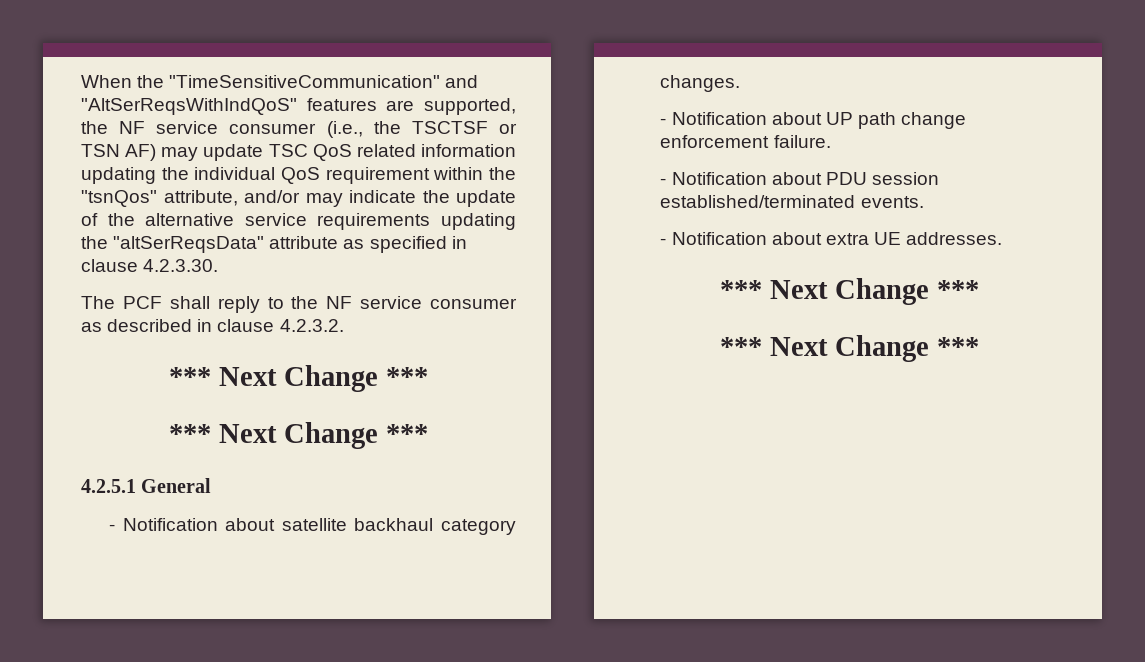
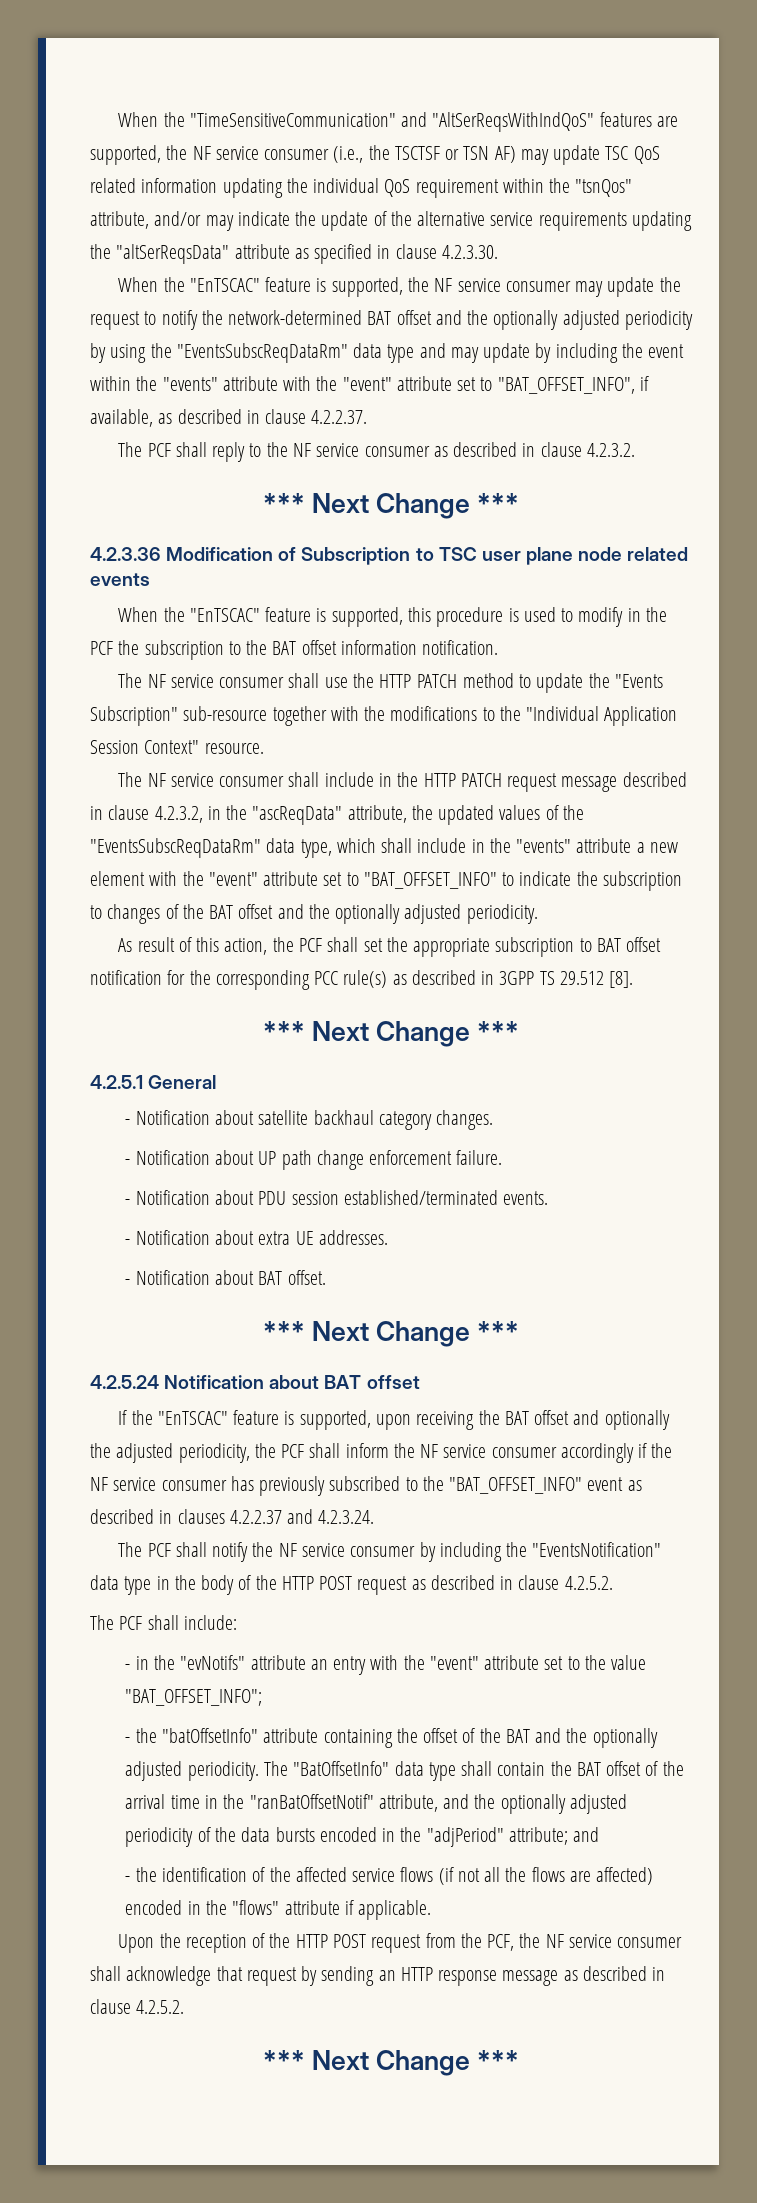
(219, 265) none -> [118,277,681,297] [90,310,693,330] [90,343,685,363] [90,376,649,394] [90,409,368,427] // When the "EnTSCAC" feature is supported, the NF service consumer may update the request to notify the network-determined BAT offset and the optionally adjusted periodicity by using the "EventsSubscReqDataRm" data type and may update by including the event within the "events" attribute with the "event" attribute set to "BAT_OFFSET_INFO", if available, as described in clause 4.2.2.37.
(428, 376) none -> [90,547,689,565] [90,573,150,586] [118,607,667,627] [90,640,499,660] [118,673,663,693] [90,706,678,726] [90,740,264,754] [118,772,687,792] [90,805,584,825] [90,838,678,858] [90,871,682,891] [90,904,538,924] [118,937,662,957] [90,970,634,990] // 4.2.3.36 Modification of Subscription to TSC user plane node related events // When the "EnTSCAC" feature is supported, this procedure is used to modify in the PCF the subscription to the BAT offset information notification. // The NF service consumer shall use the HTTP PATCH method to update the "Events Subscription" sub-resource together with the modifications to the "Individual Application Session Context" resource. // The NF service consumer shall include in the HTTP PATCH request message described in clause 4.2.3.2, in the "ascReqData" attribute, the updated values of the "EventsSubscReqDataRm" data type, which shall include in the "events" attribute a new element with the "event" attribute set to "BAT_OFFSET_INFO" to indicate the subscription to changes of the BAT offset and the optionally adjusted periodicity. // As result of this action, the PCF shall set the appropriate subscription to BAT offset notification for the corresponding PCC rule(s) as described in 3GPP TS 29.512 [8].
[720,278,979,305] // *** Next Change *** -> [125,1270,326,1285] [262,1321,520,1347] [90,1375,420,1389] [118,1410,670,1430] [90,1443,673,1463] [90,1476,642,1496] [90,1509,375,1524] [118,1542,662,1562] [90,1575,613,1595] [90,1615,237,1630] [125,1655,647,1675] [125,1689,263,1706] [125,1728,658,1748] [125,1761,684,1781] [125,1794,627,1814] [125,1827,600,1847] [125,1867,654,1885] [125,1900,432,1920] [118,1933,683,1953] [90,1966,666,1986] [90,1999,185,2014] // - Notification about BAT offset. // *** Next Change *** // 4.2.5.24 Notification about BAT offset // If the "EnTSCAC" feature is supported, upon receiving the BAT offset and optionally the adjusted periodicity, the PCF shall inform the NF service consumer accordingly if the NF service consumer has previously subscribed to the "BAT_OFFSET_INFO" event as described in clauses 4.2.2.37 and 4.2.3.24. // The PCF shall notify the NF service consumer by including the "EventsNotification" data type in the body of the HTTP POST request as described in clause 4.2.5.2. // The PCF shall include: // - in the "evNotifs" attribute an entry with the "event" attribute set to the value "BAT_OFFSET_INFO"; // - the "batOffsetInfo" attribute containing the offset of the BAT and the optionally adjusted periodicity. The "BatOffsetInfo" data type shall contain the BAT offset of the arrival time in the "ranBatOffsetNotif" attribute, and the optionally adjusted periodicity of the data bursts encoded in the "adjPeriod" attribute; and // - the identification of the affected service flows (if not all the flows are affected) encoded in the "flows" attribute if applicable. // Upon the reception of the HTTP POST request from the PCF, the NF service consumer shall acknowledge that request by sending an HTTP response message as described in clause 4.2.5.2.

